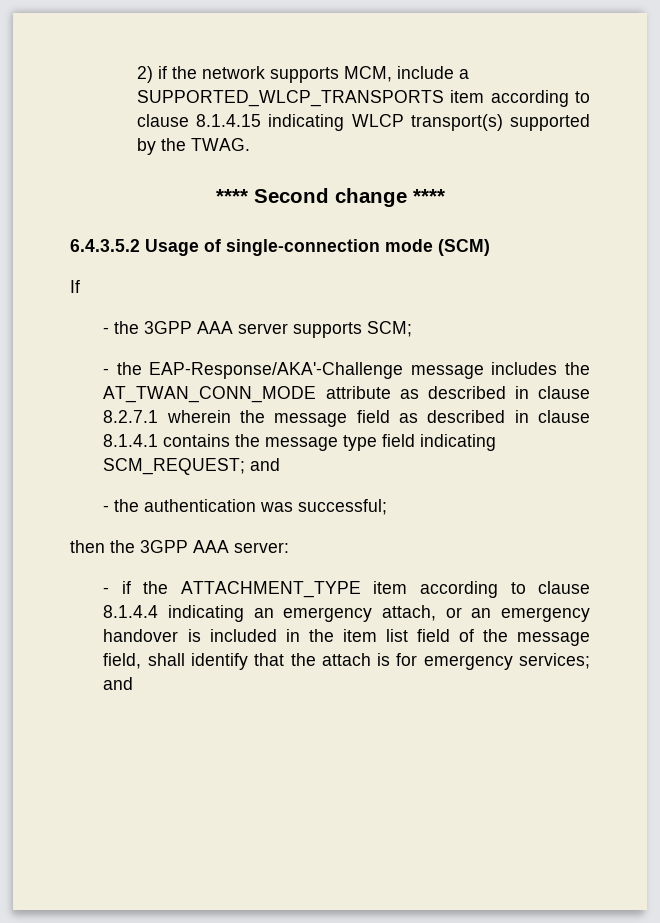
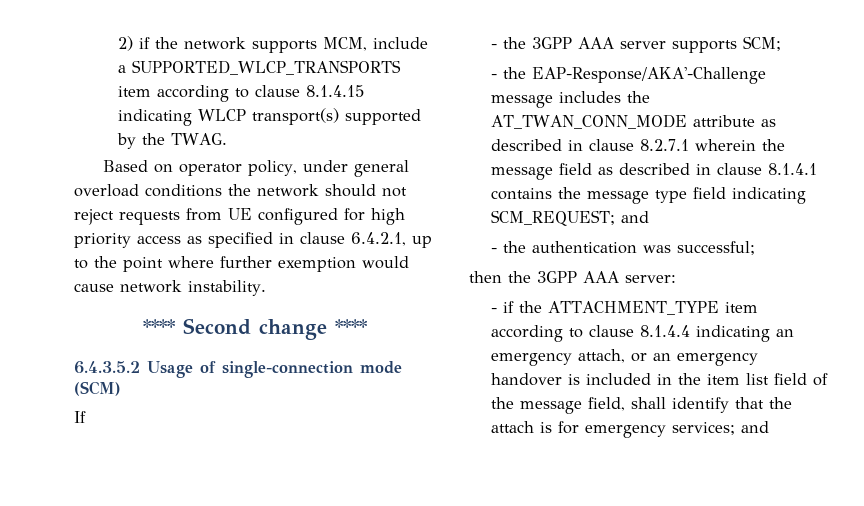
(250, 144) none -> [102,160,409,177] [74,184,407,197] [74,208,405,225] [74,232,432,248] [74,256,409,272] [74,280,266,296] // Based on operator policy, under general overload conditions the network should not reject requests from UE configured for high priority access as specified in clause 6.4.2.1, up to the point where further exemption would cause network instability.

